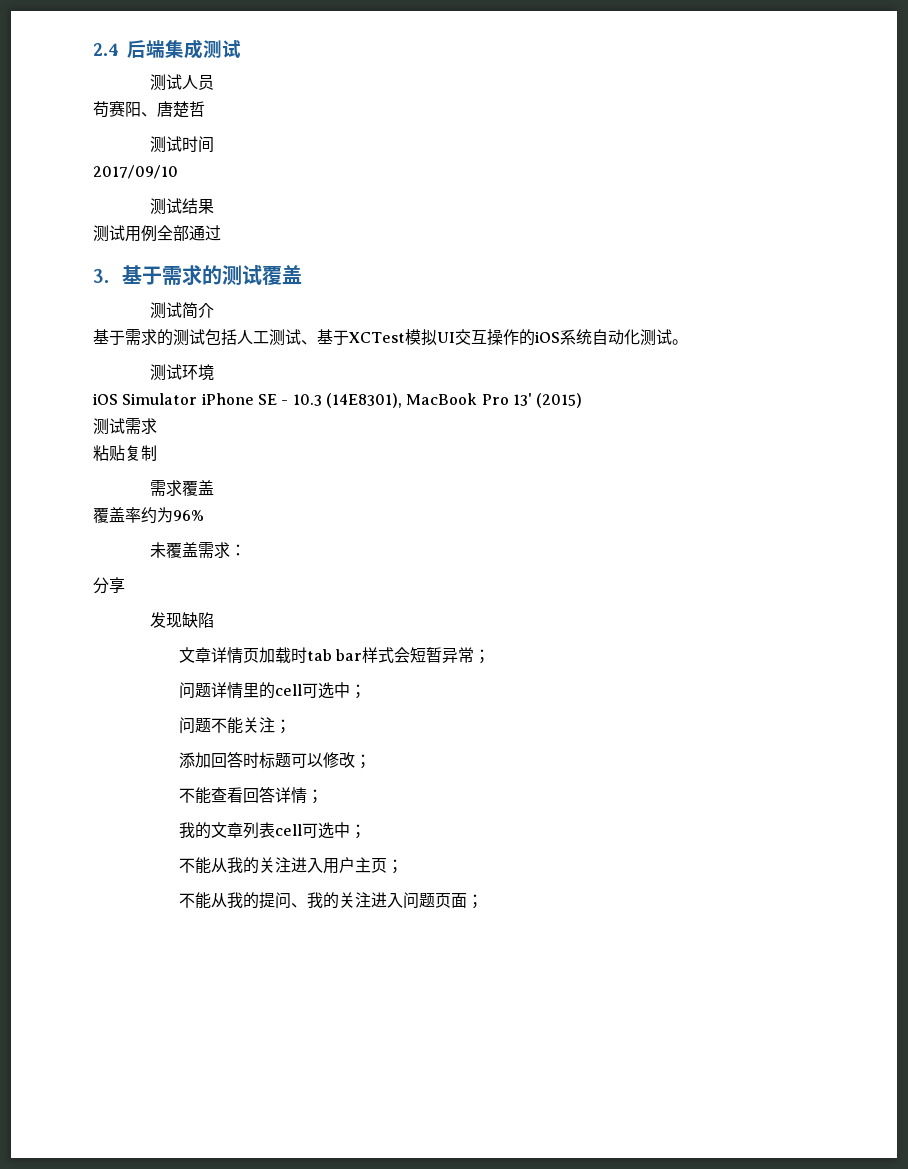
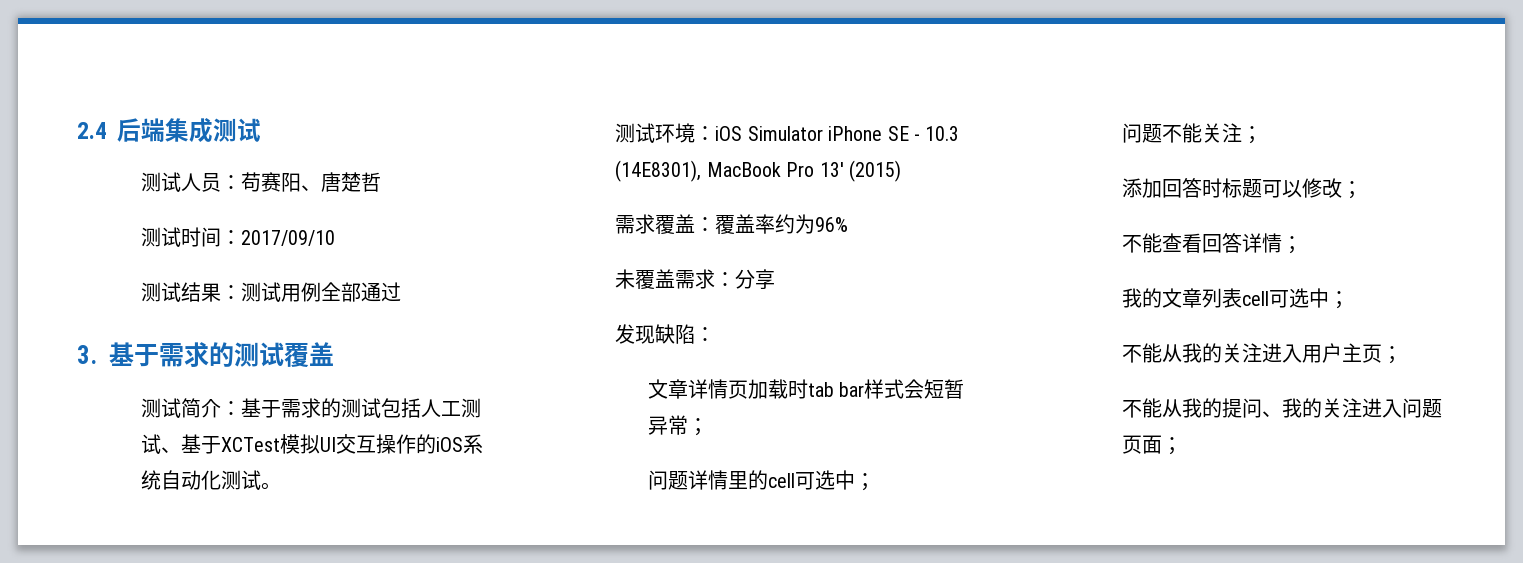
(215, 82) // -> [221,175,242,190] ：
(215, 144) // -> [221,230,242,245] ：
(215, 206) // -> [221,285,242,300] ：
(215, 310) // -> [221,401,242,416] ：
(215, 372) // -> [695,126,716,141] ：
[93,418,157,435] [93,445,157,461] // 测试需求 // 粘贴复制 -> (902, 171) none
(215, 488) // -> [695,217,716,232] ：
(247, 550) // -> (736, 279) none
(215, 620) none -> [695,327,716,342] ：

